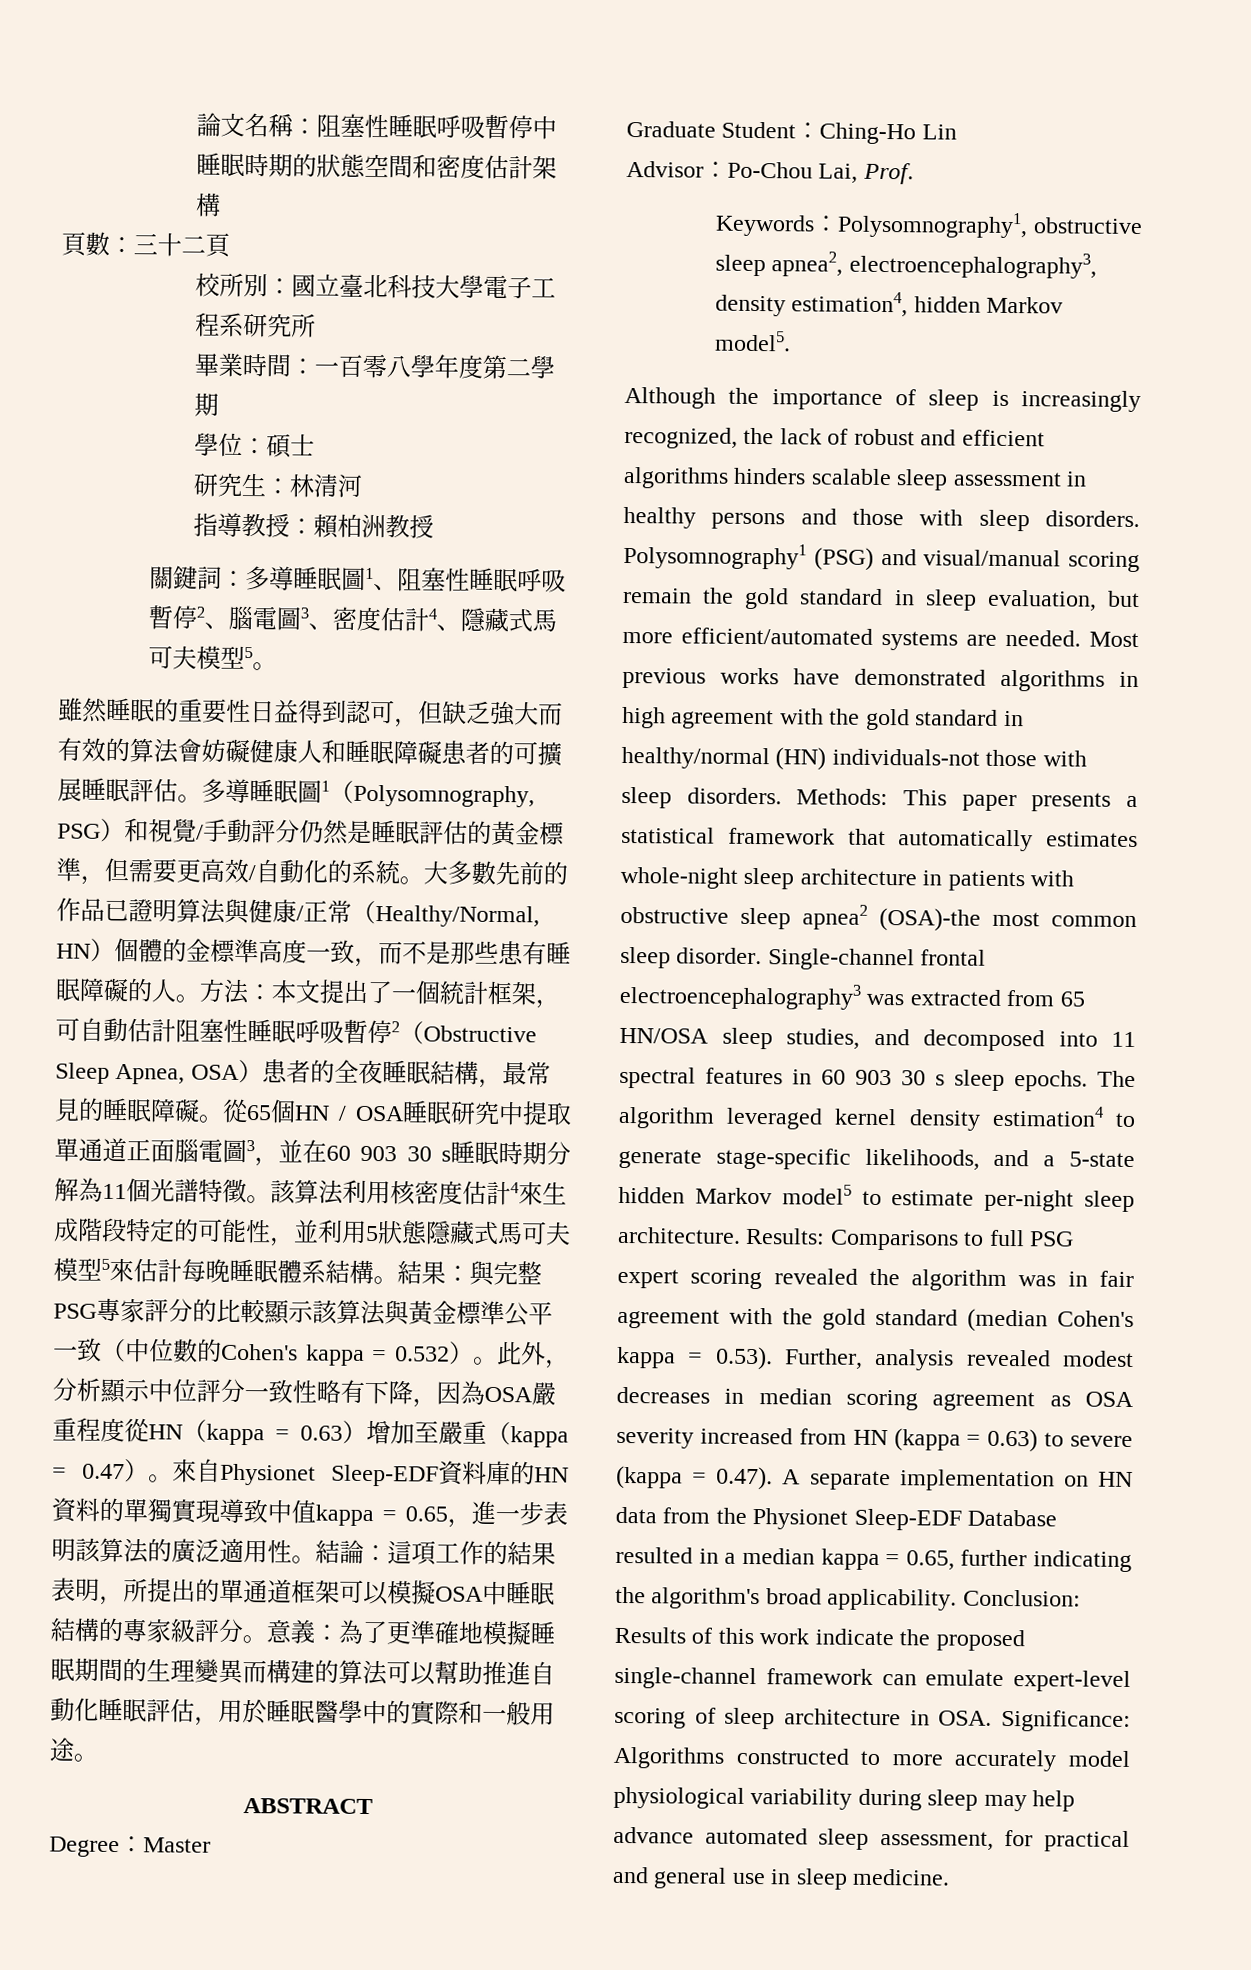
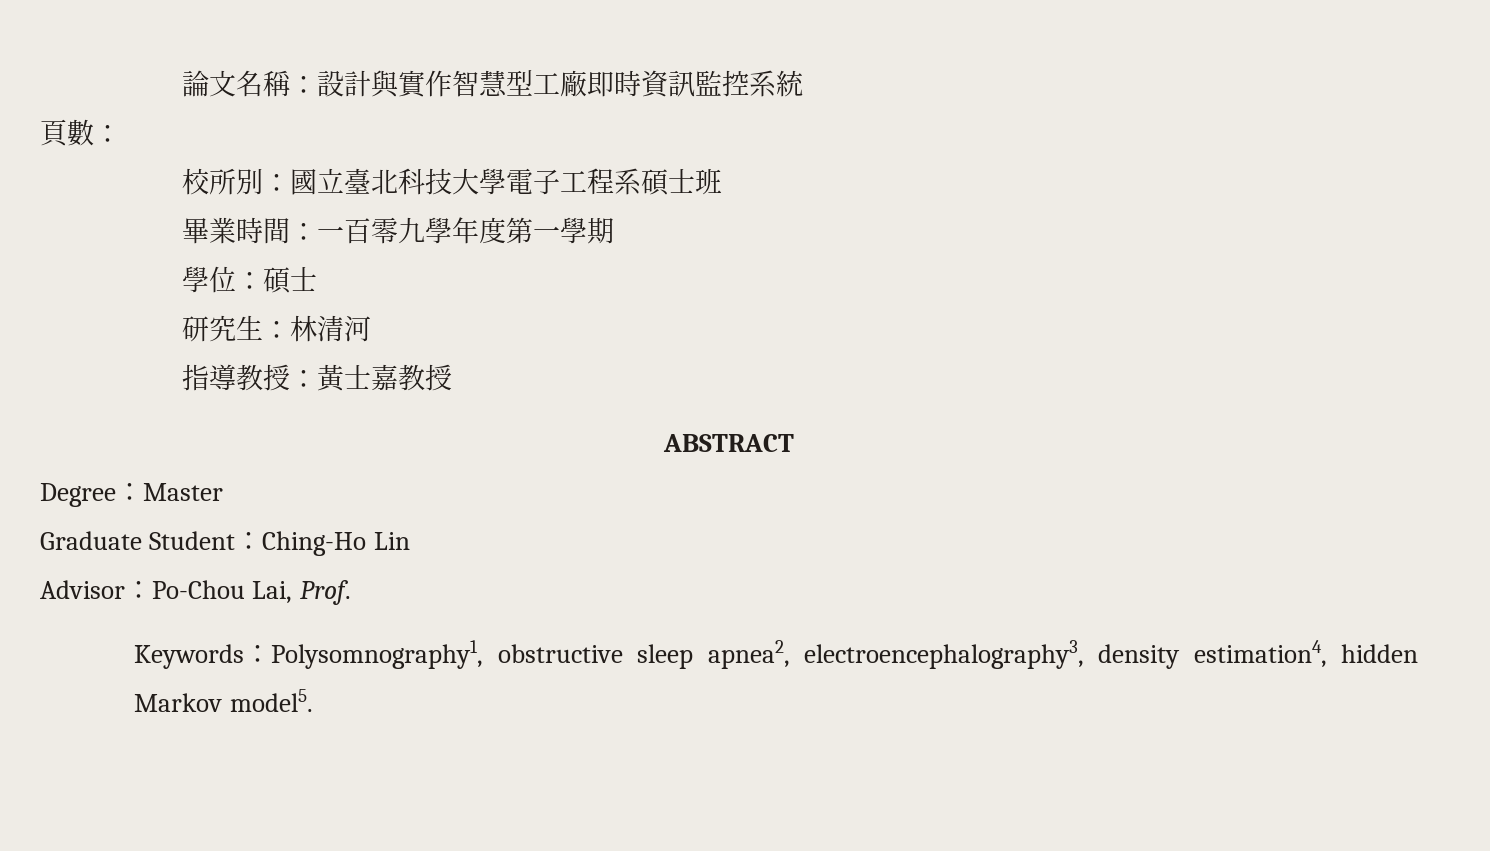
[316,113,558,140] [196,152,558,180] [196,192,222,217] 阻塞性睡眠呼吸暫停中睡眠時期的狀態空間和密度估計架構 -> [316,70,803,98] 設計與實作智慧型工廠即時資訊監控系統
[133,232,231,258] 三十二頁 -> (121, 134) none
[243,312,317,338] 研究所 -> [640,168,722,196] 碩士班
[386,355,412,378] 八 -> [397,217,425,244] 九
[506,358,532,377] 二 -> [532,226,560,241] 一
[313,513,435,539] [148,565,374,591] [372,567,566,593] [147,605,205,630] [203,605,309,631] [307,606,437,632] [435,607,557,633] [147,645,253,670] [251,662,277,671] [58,697,563,728] [57,737,564,767] [57,777,535,808] [57,818,565,847] [56,857,568,886] [56,897,540,928] [56,937,571,968] [55,977,560,1009] [55,1017,537,1045] [55,1059,551,1089] [54,1097,572,1126] [54,1137,255,1164] [254,1139,571,1167] [54,1177,567,1206] [53,1217,571,1247] [53,1257,542,1286] [53,1297,553,1327] [53,1337,570,1369] [52,1377,556,1408] [52,1417,569,1448] [52,1458,569,1487] [51,1497,568,1528] [51,1537,556,1566] [51,1577,555,1606] [50,1617,555,1646] [50,1657,555,1686] [50,1697,555,1726] [49,1737,98,1762] 賴柏洲教授 // 關鍵詞：多導睡眠圖1、阻塞性睡眠呼吸暫停2、腦電圖3、密度估計4、隱藏式馬可夫模型5。 // 雖然睡眠的重要性日益得到認可，但缺乏強大而有效的算法會妨礙健康人和睡眠障礙患者的可擴展睡眠評估。多導睡眠圖1（Polysomnography, PSG）和視覺/手動評分仍然是睡眠評估的黃金標準，但需要更高效/自動化的系統。大多數先前的作品已證明算法與健康/正常（Healthy/Normal, HN）個體的金標準高度一致，而不是那些患有睡眠障礙的人。方法：本文提出了一個統計框架，可自動估計阻塞性睡眠呼吸暫停2（Obstructive Sleep Apnea, OSA）患者的全夜睡眠結構，最常見的睡眠障礙。從65個HN / OSA睡眠研究中提取單通道正面腦電圖3，並在60 903 30 s睡眠時期分解為11個光譜特徵。該算法利用核密度估計4來生成階段特定的可能性，並利用5狀態隱藏式馬可夫模型5來估計每晚睡眠體系結構。結果：與完整PSG專家評分的比較顯示該算法與黃金標準公平一致（中位數的Cohen's kappa = 0.532）。此外，分析顯示中位評分一致性略有下降，因為OSA嚴重程度從HN（kappa = 0.63）增加至嚴重（kappa = 0.47）。來自Physionet Sleep-EDF資料庫的HN資料的單獨實現導致中值kappa = 0.65，進一步表明該算法的廣泛適用性。結論：這項工作的結果表明，所提出的單通道框架可以模擬OSA中睡眠結構的專家級評分。意義：為了更準確地模擬睡眠期間的生理變異而構建的算法可以幫助推進自動化睡眠評估，用於睡眠醫學中的實際和一般用途。 -> [316,364,452,392] 黃士嘉教授
[624,386,1141,413] [624,426,1045,449] [623,466,1088,491] [623,506,1140,532] [623,542,1140,573] [623,587,1140,611] [622,627,1139,651] [622,667,1139,692] [622,706,1024,731] [621,746,1087,771] [621,786,1138,812] [621,826,1138,852] [620,866,1075,892] [620,904,1137,932] [620,946,987,971] [619,982,1085,1010] [619,1027,1136,1052] [619,1066,1136,1092] [618,1105,1136,1131] [618,1147,1135,1170] [618,1184,1135,1213] [617,1226,1075,1251] [617,1268,1134,1292] [617,1307,1134,1333] [616,1346,1134,1371] [616,1386,1134,1412] [616,1427,1133,1453] [616,1465,1133,1492] [615,1506,1058,1531] [615,1546,1132,1572] [615,1586,1081,1611] [614,1626,1025,1652] [614,1666,1131,1692] [614,1707,1131,1732] [613,1746,1130,1772] [613,1786,1076,1812] [613,1826,1130,1852] [612,1866,951,1890] // Although the importance of sleep is increasingly recognized, the lack of robust and efficient algorithms hinders scalable sleep assessment in healthy persons and those with sleep disorders. Polysomnography1 (PSG) and visual/manual scoring remain the gold standard in sleep evaluation, but more efficient/automated systems are needed. Most previous works have demonstrated algorithms in high agreement with the gold standard in healthy/normal (HN) individuals-not those with sleep disorders. Methods: This paper presents a statistical framework that automatically estimates whole-night sleep architecture in patients with obstructive sleep apnea2 (OSA)-the most common sleep disorder. Single-channel frontal electroencephalography3 was extracted from 65 HN/OSA sleep studies, and decomposed into 11 spectral features in 60 903 30 s sleep epochs. The algorithm leveraged kernel density estimation4 to generate stage-specific likelihoods, and a 5-state hidden Markov model5 to estimate per-night sleep architecture. Results: Comparisons to full PSG expert scoring revealed the algorithm was in fair agreement with the gold standard (median Cohen's kappa = 0.53). Further, analysis revealed modest decreases in median scoring agreement as OSA severity increased from HN (kappa = 0.63) to severe (kappa = 0.47). A separate implementation on HN data from the Physionet Sleep-EDF Database resulted in a median kappa = 0.65, further indicating the algorithm's broad applicability. Conclusion: Results of this work indicate the proposed single-channel framework can emulate expert-level scoring of sleep architecture in OSA. Significance: Algorithms constructed to more accurately model physiological variability during sleep may help advance automated sleep assessment, for practical and general use in sleep medicine. -> (313, 700) none

